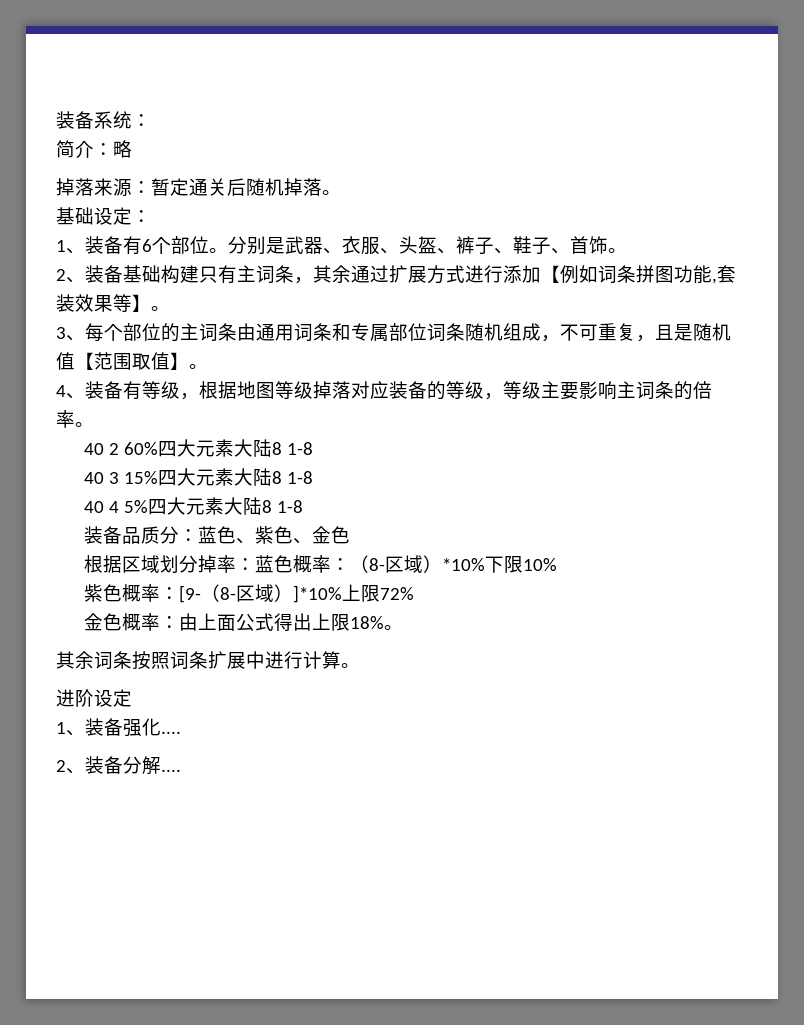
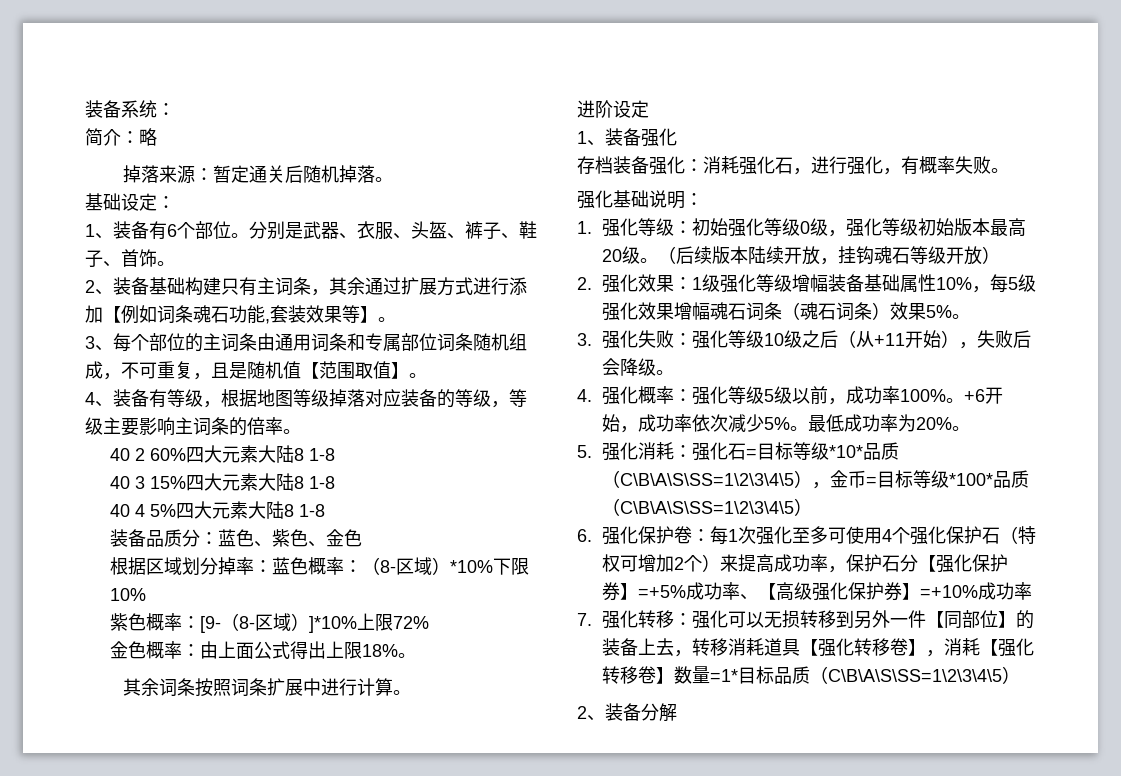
[636,265,674,283] 拼图 -> [193,305,229,323] 魂石
[161,731,181,734] .... -> [577,156,1009,175] [577,190,703,209] [577,218,1026,237] [601,246,1000,265] [577,274,1036,293] [601,302,970,321] [577,330,1031,349] [601,358,674,376] [577,386,1003,405] [601,414,970,433] [577,442,899,461] [601,470,1029,489] [601,498,812,516] [577,526,1036,545] [601,554,1008,573] [601,582,1032,601] [577,610,1034,629] [601,638,1034,657] [601,666,1020,684] // 存档装备强化：消耗强化石，进行强化，有概率失败。 // 强化基础说明： // 1.强化等级：初始强化等级0级，强化等级初始版本最高20级。（后续版本陆续开放，挂钩魂石等级开放） // 2.强化效果：1级强化等级增幅装备基础属性10%，每5级强化效果增幅魂石词条（魂石词条）效果5%。 // 3.强化失败：强化等级10级之后（从+11开始），失败后会降级。 // 4.强化概率：强化等级5级以前，成功率100%。+6开始，成功率依次减少5%。最低成功率为20%。 // 5.强化消耗：强化石=目标等级*10*品质（C\B\A\S\SS=1\2\3\4\5），金币=目标等级*100*品质（C\B\A\S\SS=1\2\3\4\5） // 6.强化保护卷：每1次强化至多可使用4个强化保护石（特权可增加2个）来提高成功率，保护石分【强化保护券】=+5%成功率、【高级强化保护券】=+10%成功率 // 7.强化转移：强化可以无损转移到另外一件【同部位】的装备上去，转移消耗道具【强化转移卷】，消耗【强化转移卷】数量=1*目标品质（C\B\A\S\SS=1\2\3\4\5）
[161,769,181,772] .... -> (677, 712) none

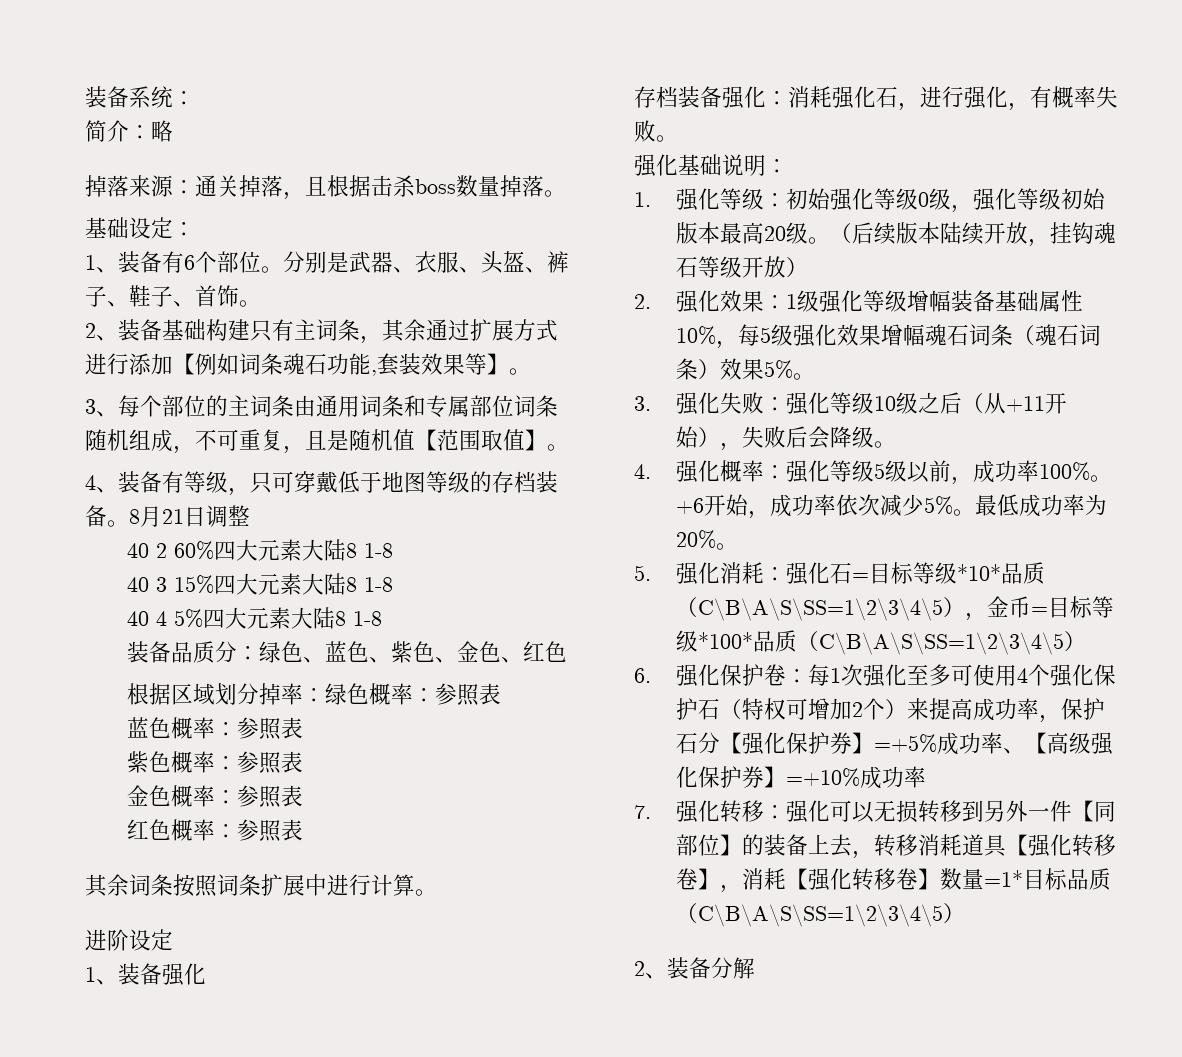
[212,165,339,183] 暂定通关后随机 -> [195,175,500,200] 通关掉落，且根据击杀boss数量
[221,389,527,408] [85,417,301,436] 根据地图等级掉落对应装备的等级，等级主要影响主词条的倍率。 -> [250,471,558,494] [85,505,250,527] 只可穿戴低于地图等级的存档装备。8月21日调整
(218, 538) none -> [258,641,325,663] 绿色、
(362, 538) none -> [500,641,567,663] 、红色
[271,557,529,575] [109,588,146,601] [109,613,429,633] [109,641,416,659] 蓝色概率：（8-区域）*10%下限10% // 紫色概率：[9-（8-区域）]*10%上限72% // 金色概率：由上面公式得出上限18%。 -> [324,683,501,706] [126,717,303,740] [126,751,303,774] [126,785,303,808] [126,819,303,842] 绿色概率：参照表 // 蓝色概率：参照表 // 紫色概率：参照表 // 金色概率：参照表 // 红色概率：参照表

